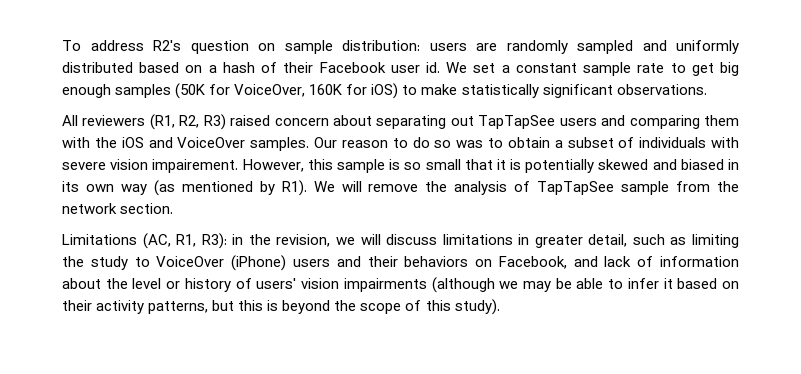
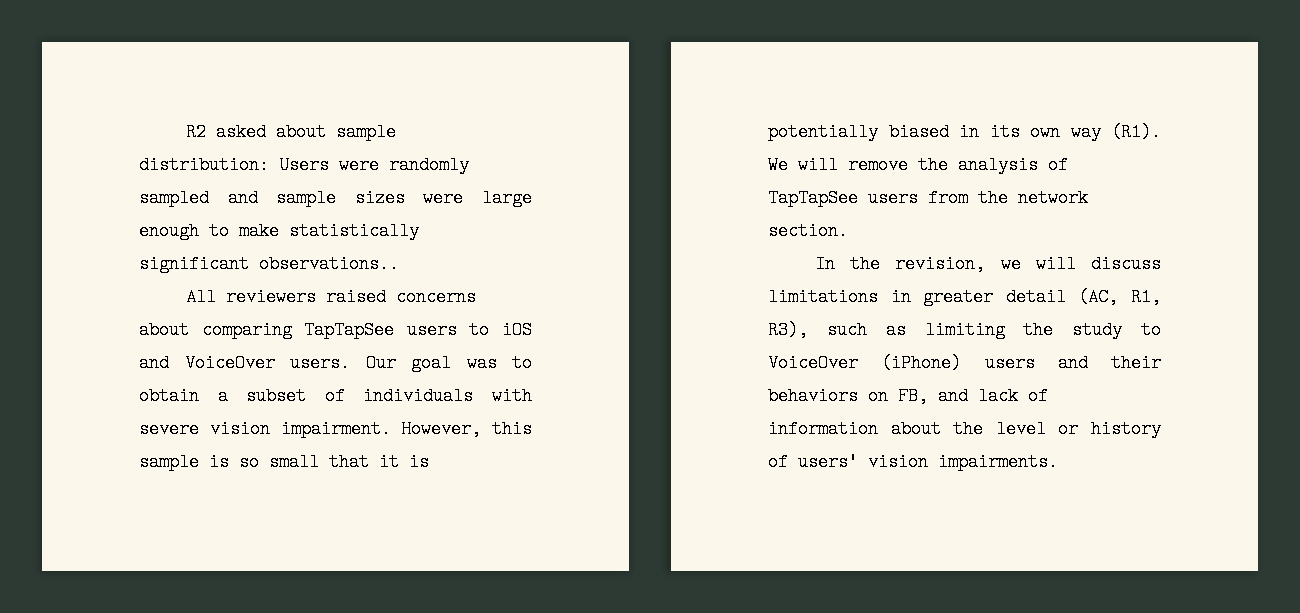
[62,40,739,54] [62,62,739,76] [62,83,399,99] To address R2's question on sample distribution: users are randomly sampled and uniformly distributed based on a hash of their Facebook user id. We set a constant sample rate to get big enough samples (50K for VoiceOver, 160K for iOS) -> [185,123,396,141] [139,156,469,174] [139,189,532,207] [139,222,199,240] R2 asked about sample distribution: Users were randomly sampled and sample sizes were large enough
[616,84,707,95] observations. -> [259,255,399,273] observations..
[149,114,740,130] [62,137,452,151] (R1, R2, R3) raised concern about separating out TapTapSee users and comparing them with the iOS and VoiceOver samples. Our reason to do so -> [325,288,476,306] [139,321,532,339] [139,354,451,372] raised concerns about comparing TapTapSee users to iOS and VoiceOver users. Our goal
[152,159,239,173] impairement. -> [280,420,391,438] impairment.
[598,159,677,170] skewed and -> (878, 132) none
[153,180,307,196] (as mentioned by R1). -> [1111,123,1161,141] (R1).
[621,181,670,195] sample -> [868,189,918,207] users
[62,233,244,249] Limitations (AC, R1, R3): in -> [814,255,835,273] In
[588,234,628,247] detail, -> [1005,288,1161,306] [768,321,808,339] detail (AC, R1, R3),
[498,256,567,269] Facebook, -> [898,387,928,405] FB,
[343,277,739,293] [62,299,500,315] impairments (although we may be able to infer it based on their activity patterns, but this is beyond the scope of this study). -> [938,453,1058,471] impairments.

